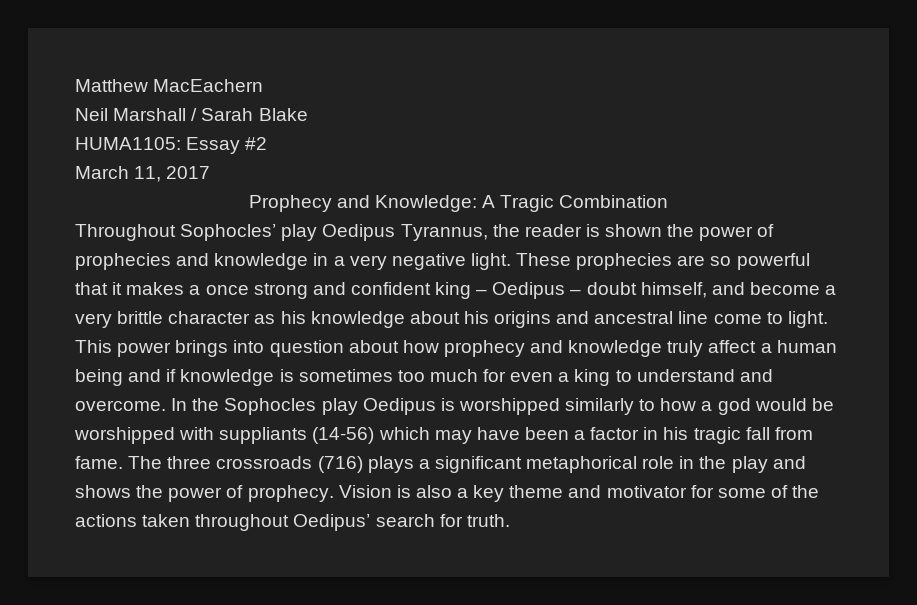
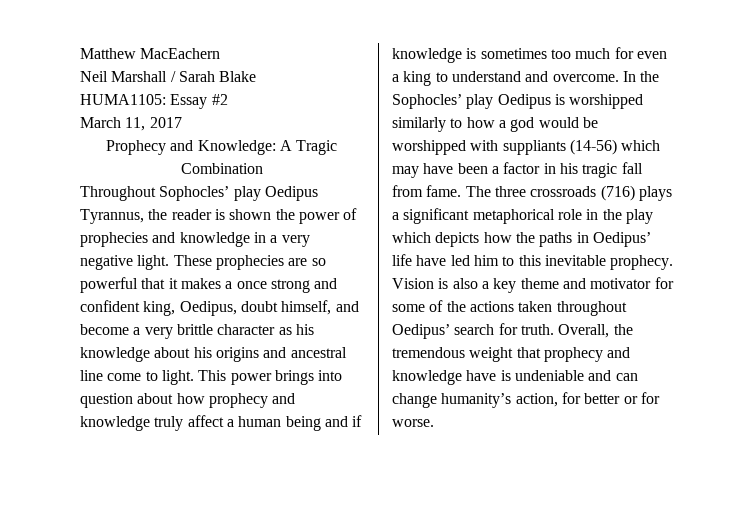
[435,282,582,299] king – Oedipus – -> [143,301,237,316] king, Oedipus,
[224,398,317,415] Sophocles -> [392,94,462,109] Sophocles’
[772,456,806,469] [75,485,244,502] and shows the power of -> [392,232,651,247] [392,254,606,266] which depicts how the paths in Oedipus’ life have led him to this inevitable
(510, 520) none -> [558,324,633,338] [392,347,631,362] [392,370,638,385] [392,392,660,408] [392,419,434,427] Overall, the tremendous weight that prophecy and knowledge have is undeniable and can change humanity’s action, for better or for worse.

